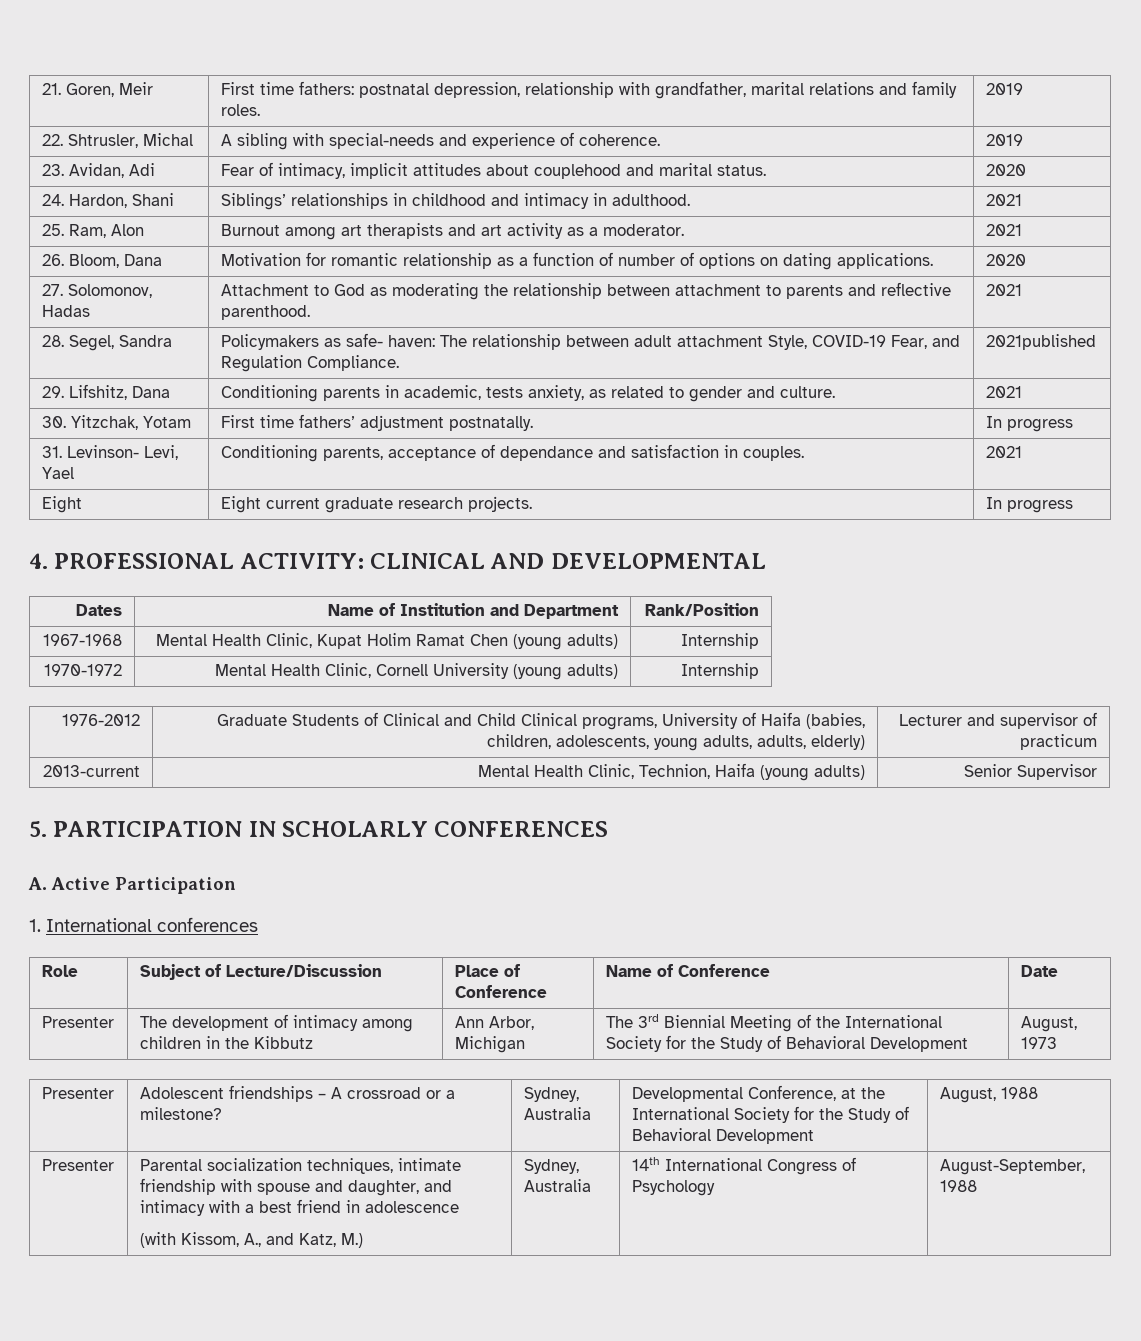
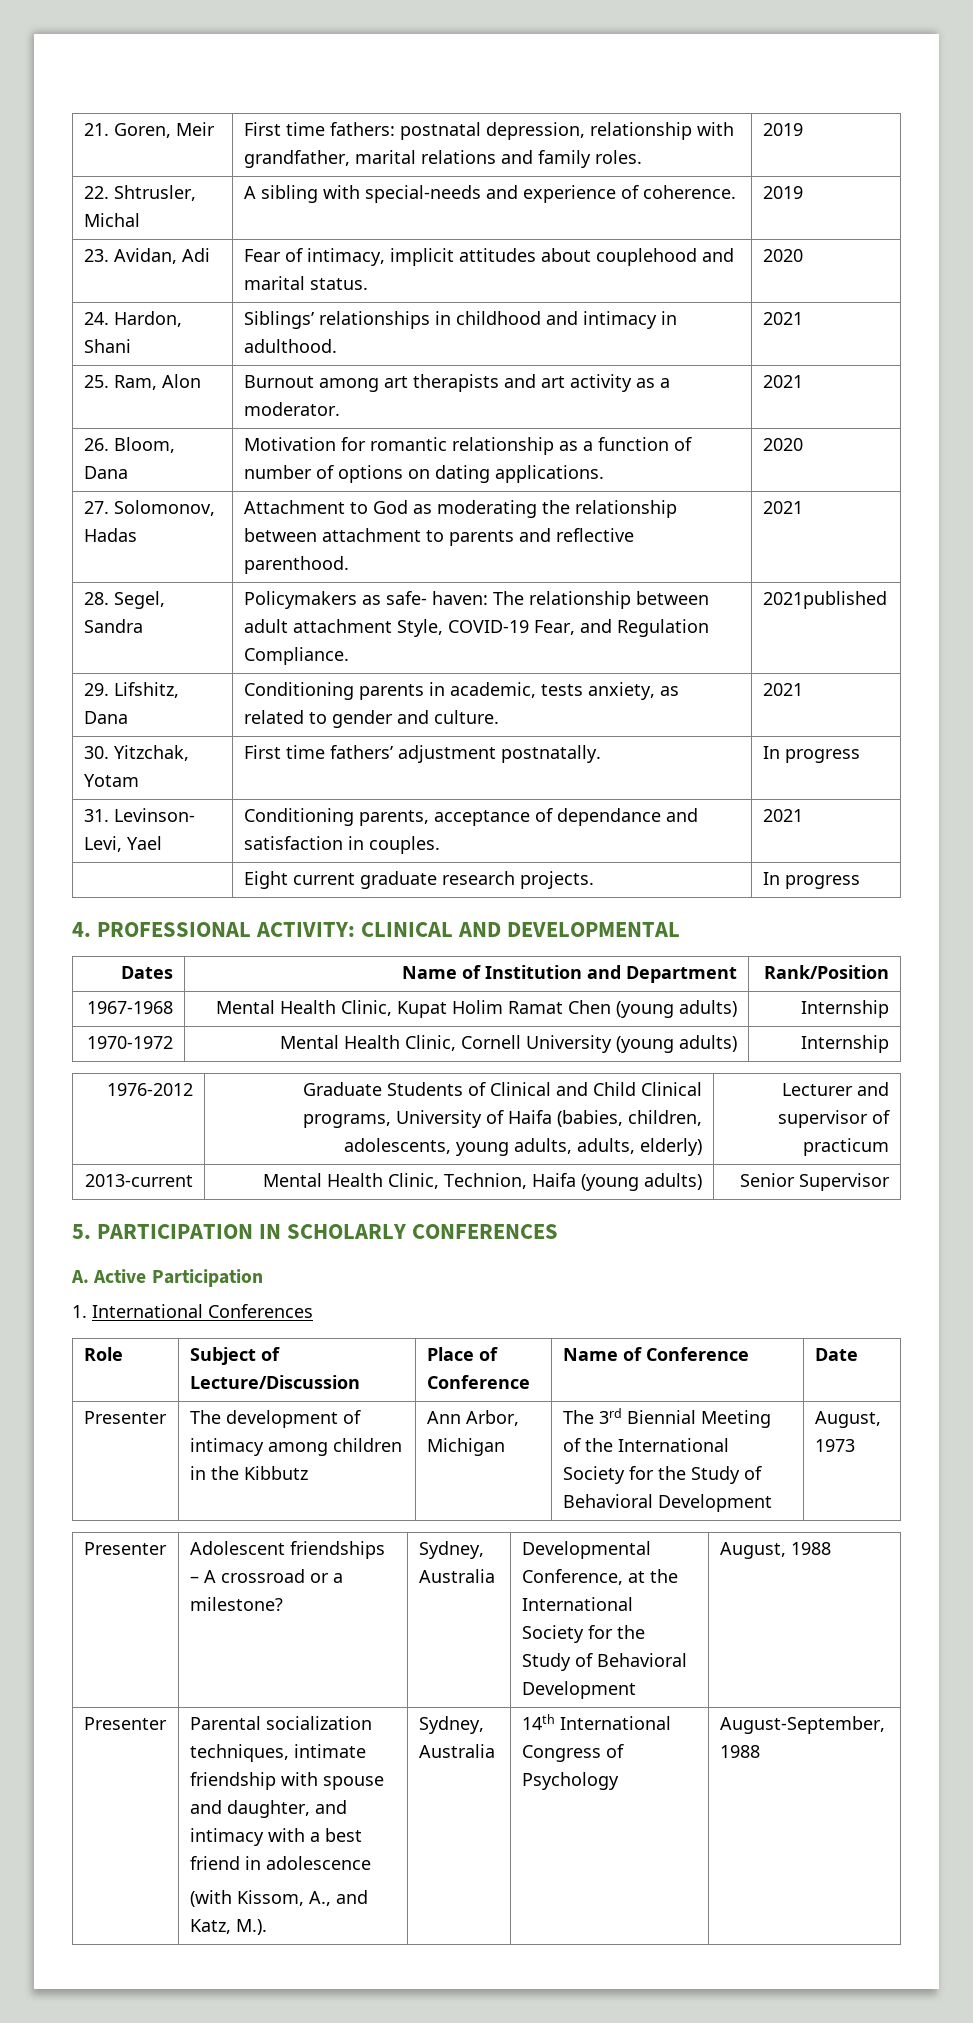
[41,496,82,513] Eight -> (803, 815) none
[157,917,259,932] conferences -> [208,1304,313,1318] Conferences
[340,1233,363,1248] M.) -> [235,1919,267,1935] M.).

